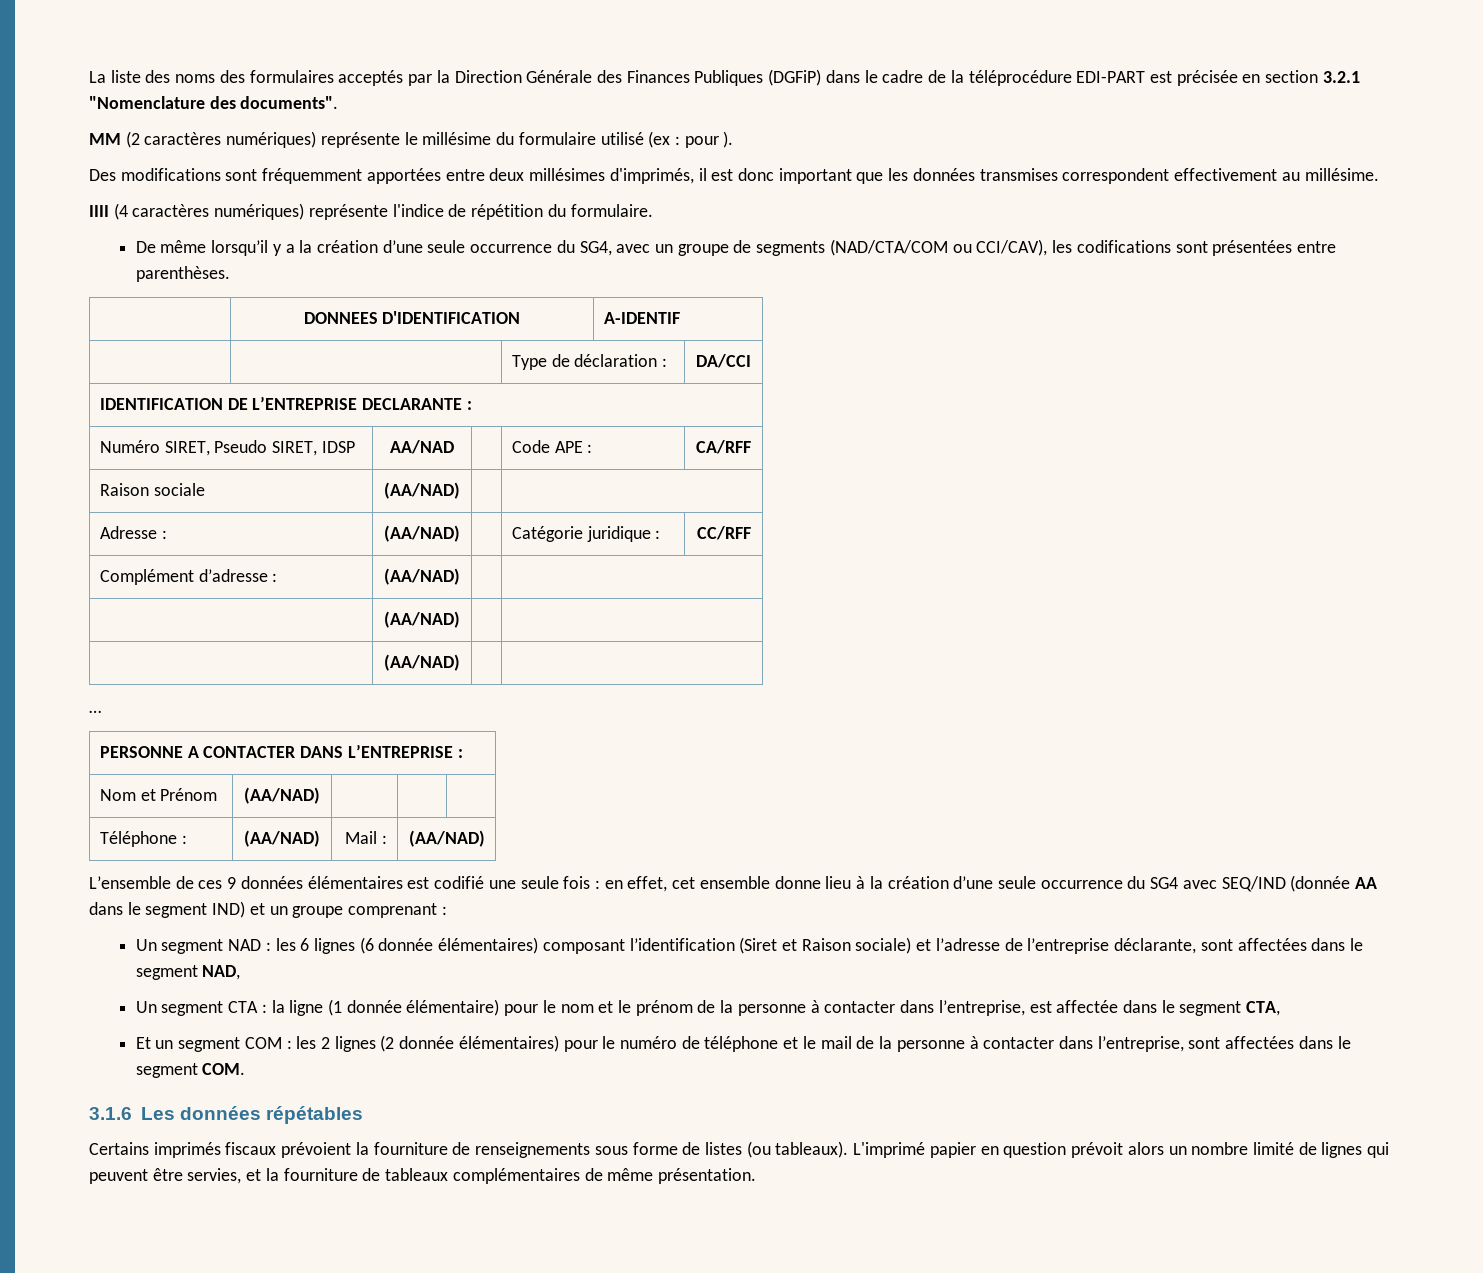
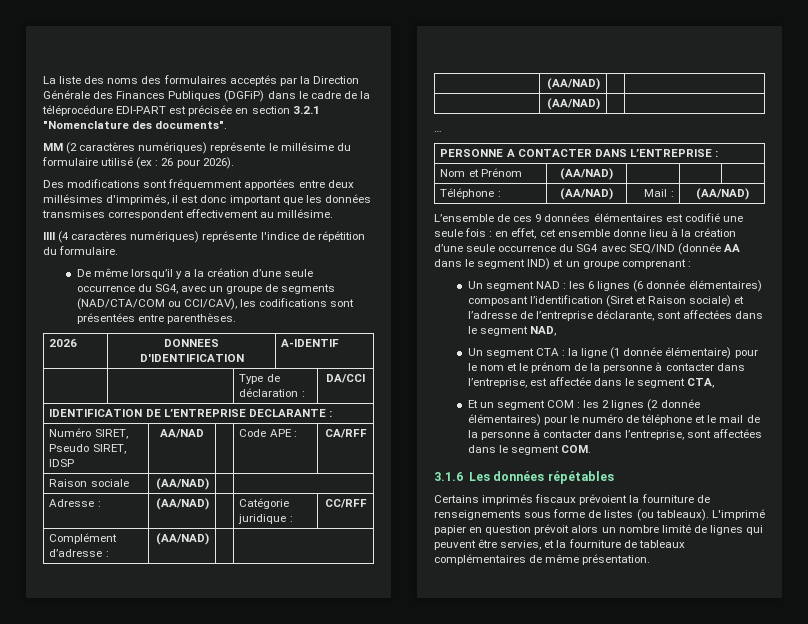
[684,131,734,148] pour ). -> [161,157,234,169] 26 pour 2026).
(230, 274) none -> [49,339,78,347] 2026

